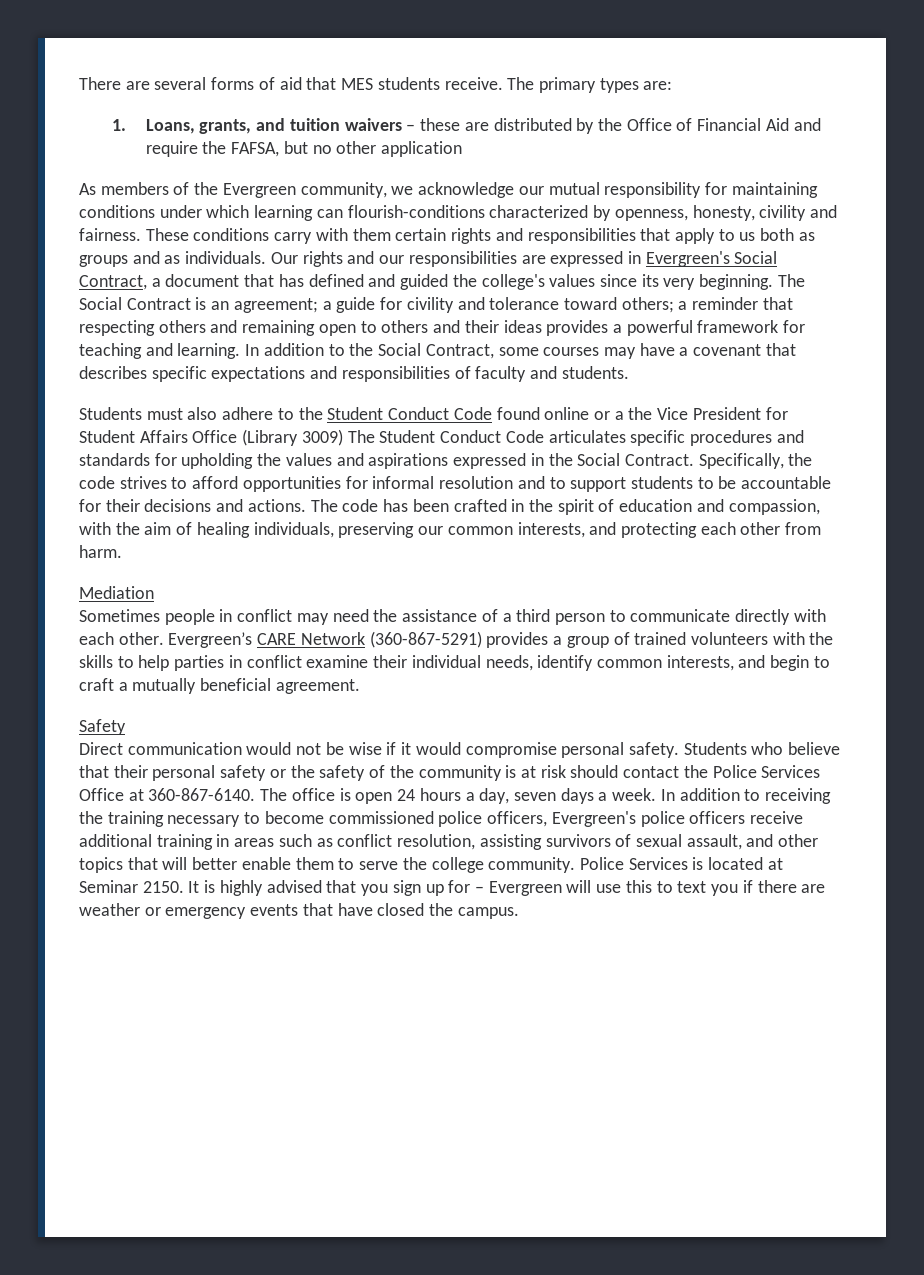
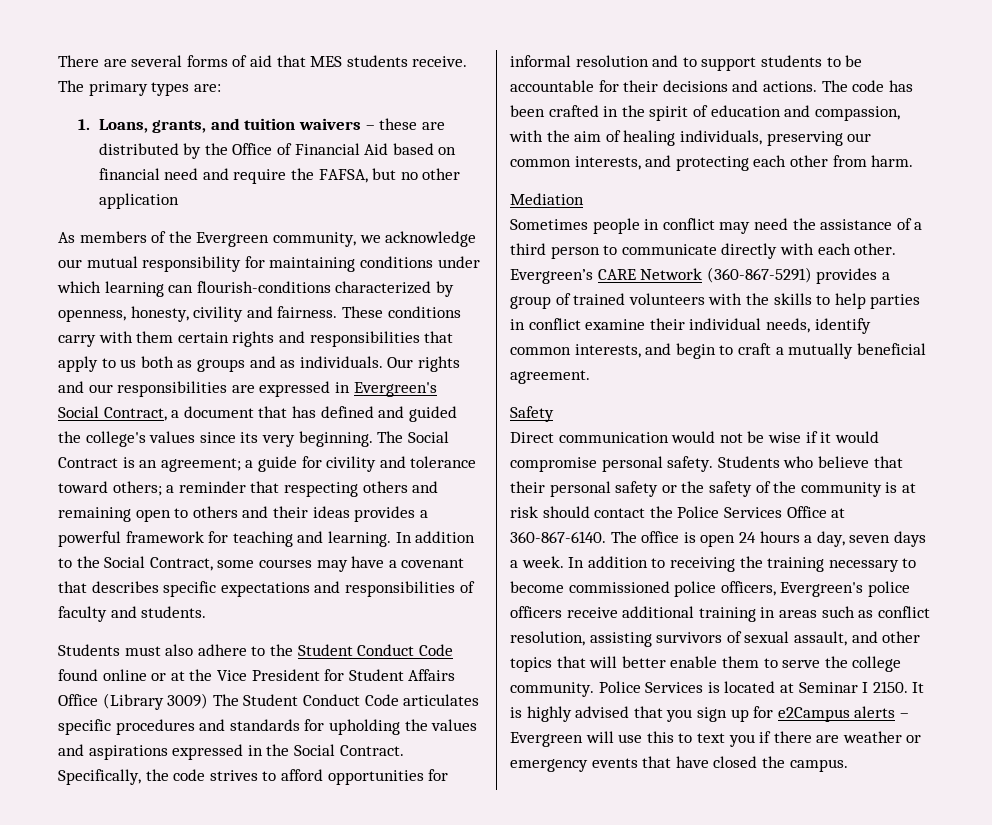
(789, 124) none -> [392,143,457,155] [98,168,199,180] based on financial need
[614,411,624,420] a -> [170,671,185,681] at
(138, 886) none -> [862,682,869,693] I
(471, 886) none -> [777,706,896,722] e2Campus alerts

